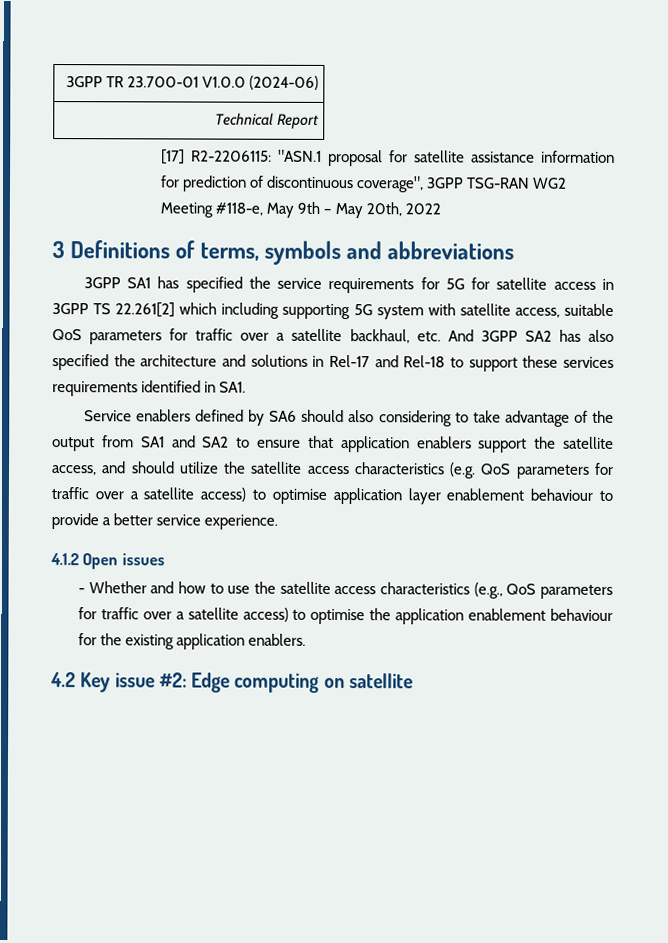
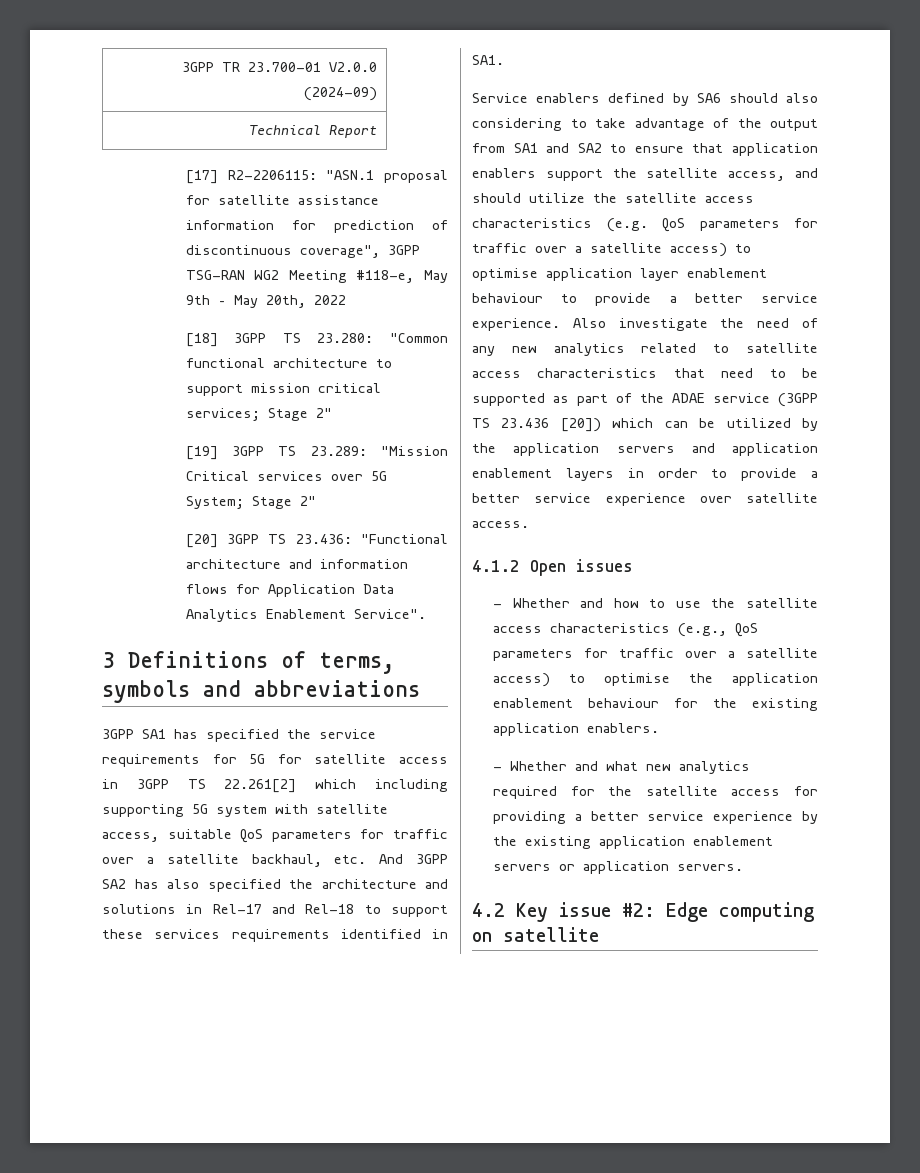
[201,75,319,90] V1.0.0 (2024-06) -> [329,62,378,72] [304,87,378,101] V2.0.0 (2024-09)
(442, 209) none -> [185,333,448,347] [185,358,392,368] [185,383,381,396] [185,408,332,421] [185,446,448,460] [185,471,387,481] [185,496,316,509] [185,534,448,548] [185,559,408,569] [185,584,394,597] [185,609,426,622] // [18] 3GPP TS 23.280: "Common functional architecture to support mission critical services; Stage 2" // [19] 3GPP TS 23.289: "Mission Critical services over 5G System; Stage 2" // [20] 3GPP TS 23.436: "Functional architecture and information flows for Application Data Analytics Enablement Service".
(279, 522) none -> [572,318,818,331] [472,343,818,356] [472,368,818,378] [472,393,818,407] [472,418,818,432] [472,443,818,456] [472,468,818,481] [472,493,818,506] [472,521,529,528] Also investigate the need of any new analytics related to satellite access characteristics that need to be supported as part of the ADAE service (3GPP TS 23.436 [20]) which can be utilized by the application servers and application enablement layers in order to provide a better service experience over satellite access.
(307, 639) none -> [492,761,750,774] [492,786,818,799] [492,811,818,824] [492,836,773,849] [492,861,743,874] // - Whether and what new analytics required for the satellite access for providing a better service experience by the existing application enablement servers or application servers.

